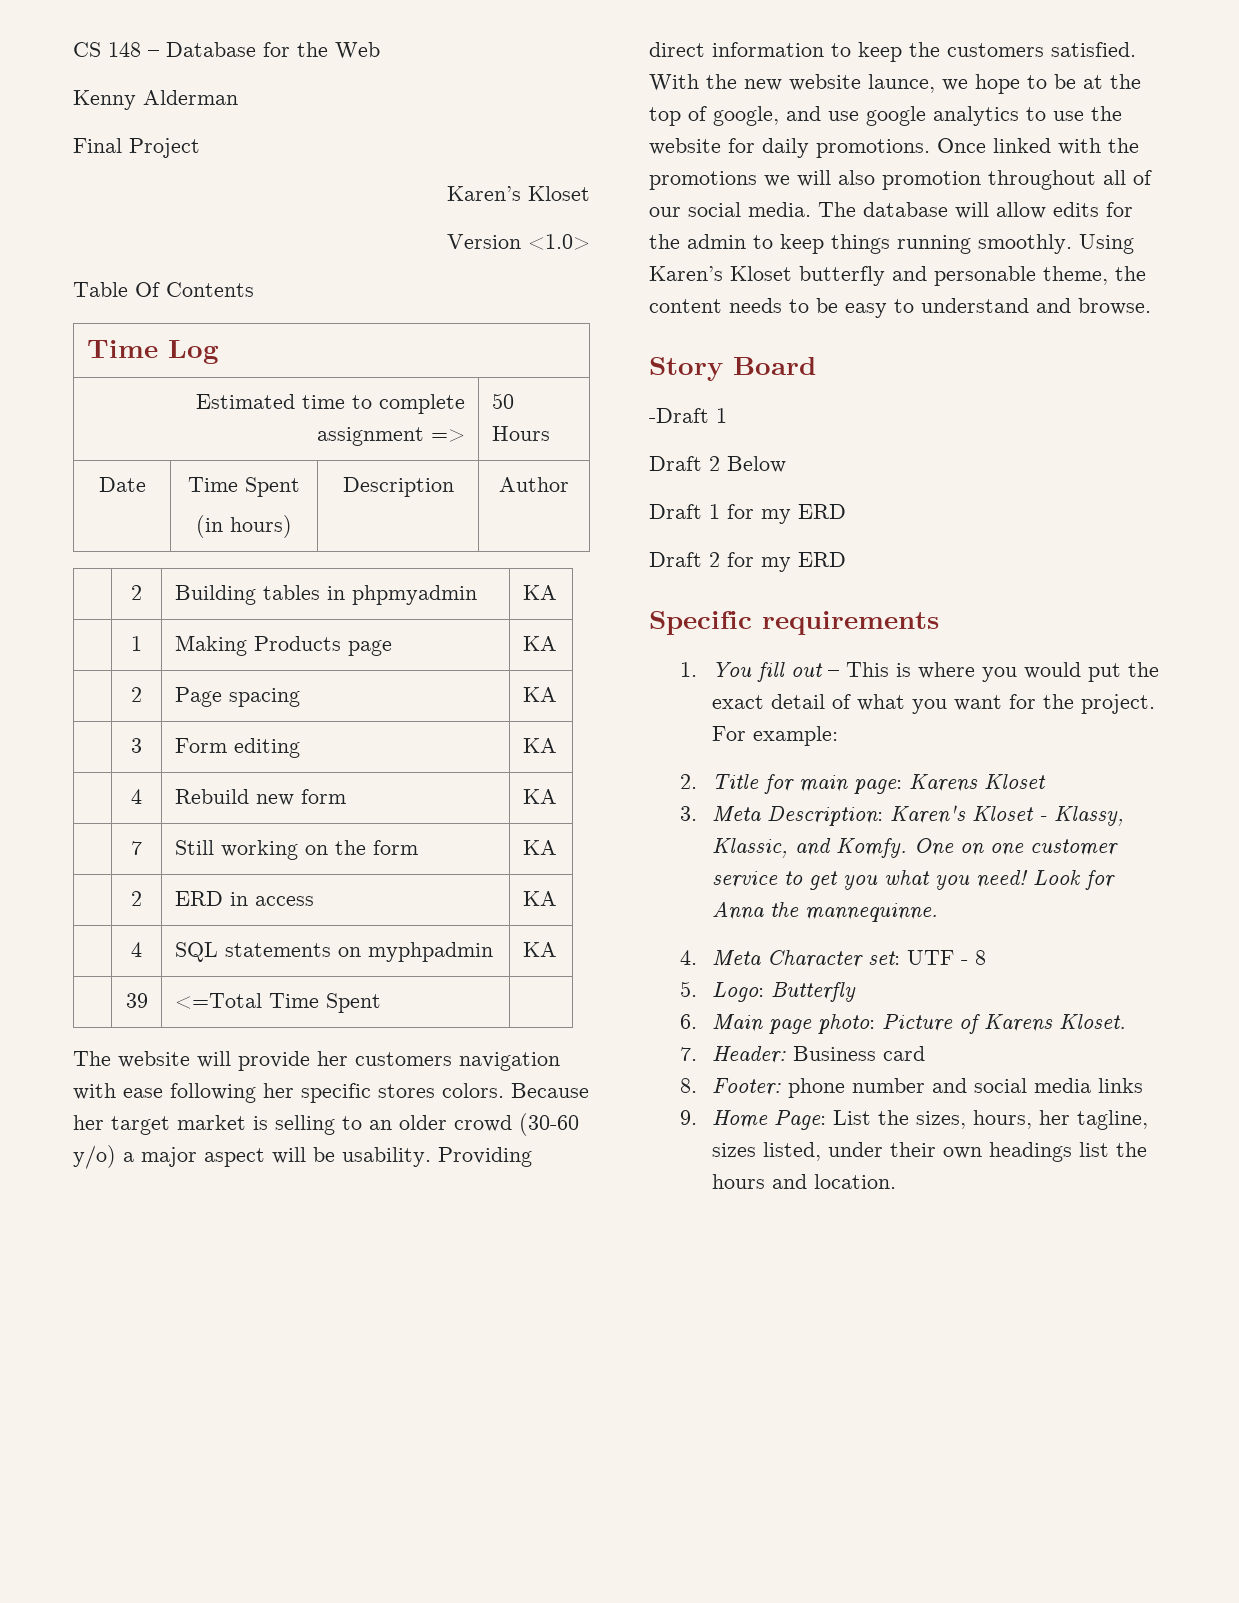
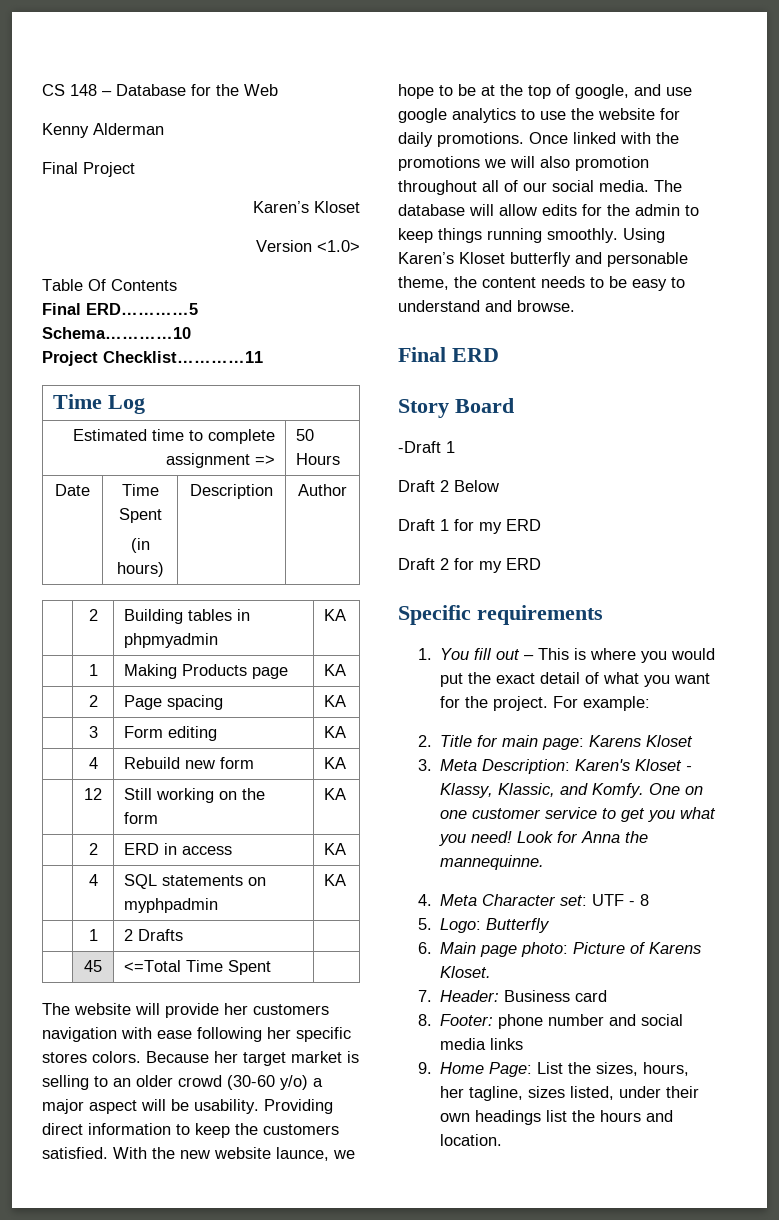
(254, 289) none -> [42,303,198,315] [42,327,191,339] [42,351,263,366] // Final ERD…………5 // Schema…………10 // Project Checklist…………11
[131,841,142,855] 7 -> [84,788,102,800] 12
[125,993,148,1008] 39 -> [88,929,98,941] [124,929,184,941] [84,960,102,972] 1 | 2 Drafts | // | 45
(1151, 306) none -> [398,347,499,362] // Final ERD

